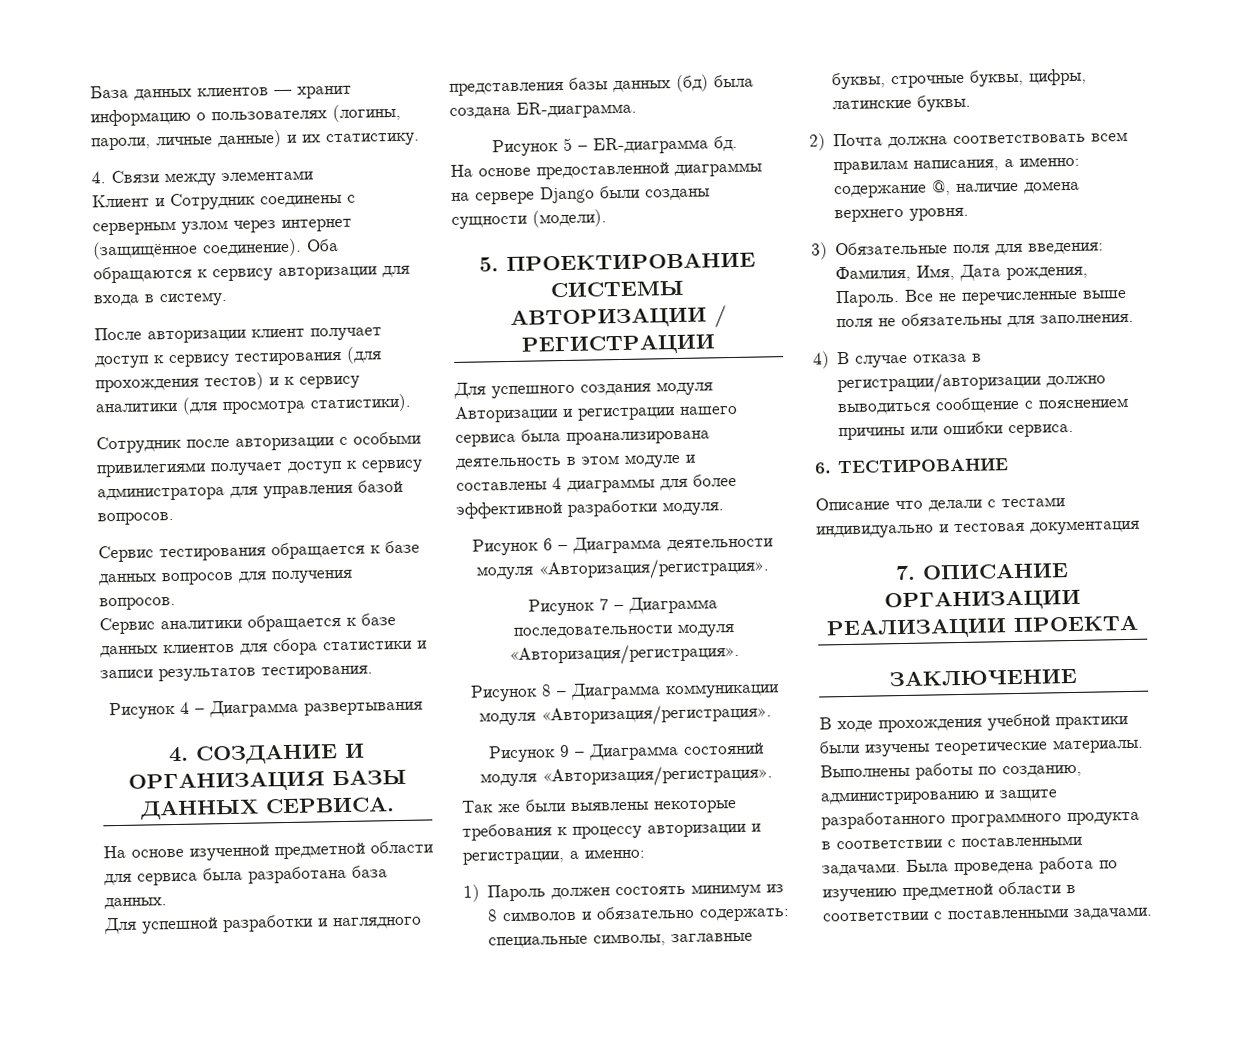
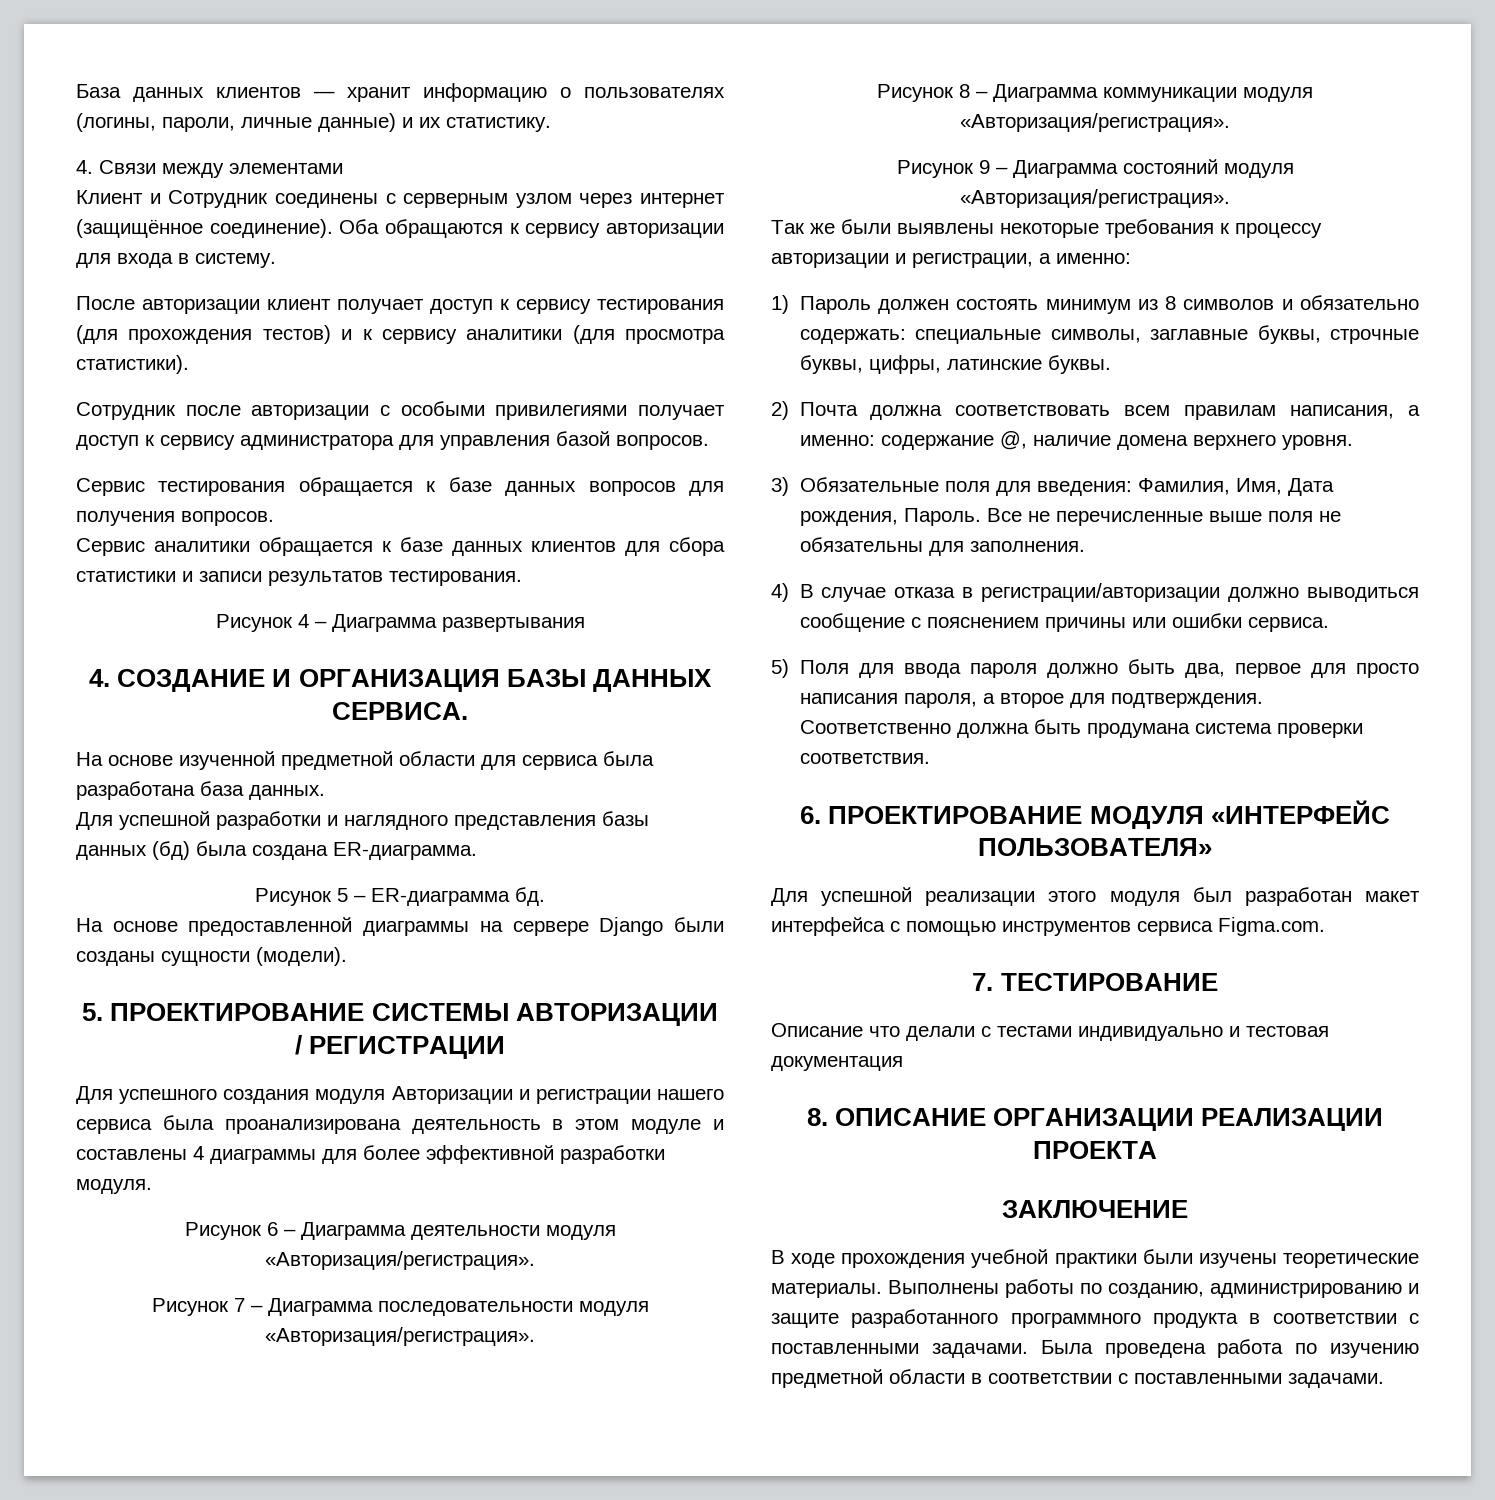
[815,462,831,474] 6. -> [771,659,1419,678] [799,693,1263,708] [799,719,1363,738] [799,753,930,764] [800,800,1390,829] [978,838,1212,856] [771,887,1420,906] [771,917,1325,936] [972,973,994,991] 5) Поля для ввода пароля должно быть два, первое для просто написания пароля, а второе для подтверждения. Соответственно должна быть продумана система проверки соответствия. // 6. ПРОЕКТИРОВАНИЕ МОДУЛЯ «ИНТЕРФЕЙС ПОЛЬЗОВАТЕЛЯ» // Для успешной реализации этого модуля был разработан макет интерфейса с помощью инструментов сервиса Figma.com. // 7.
[894,565,916,581] 7. -> [806,1108,828,1126] 8.

